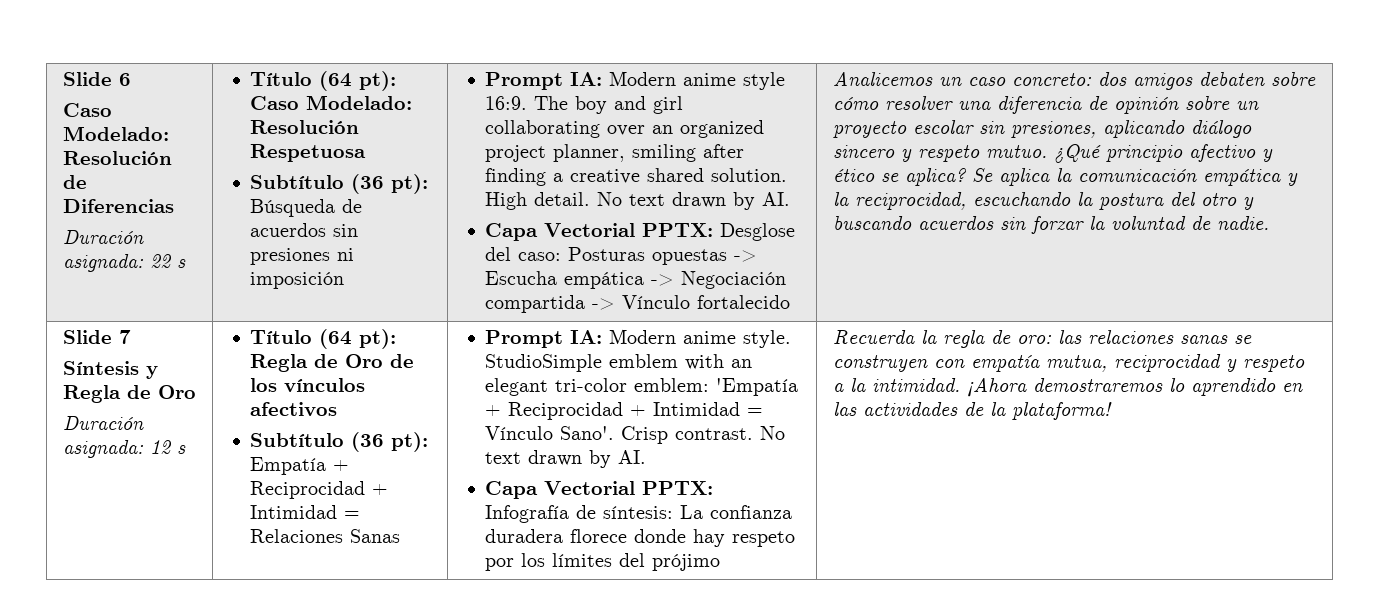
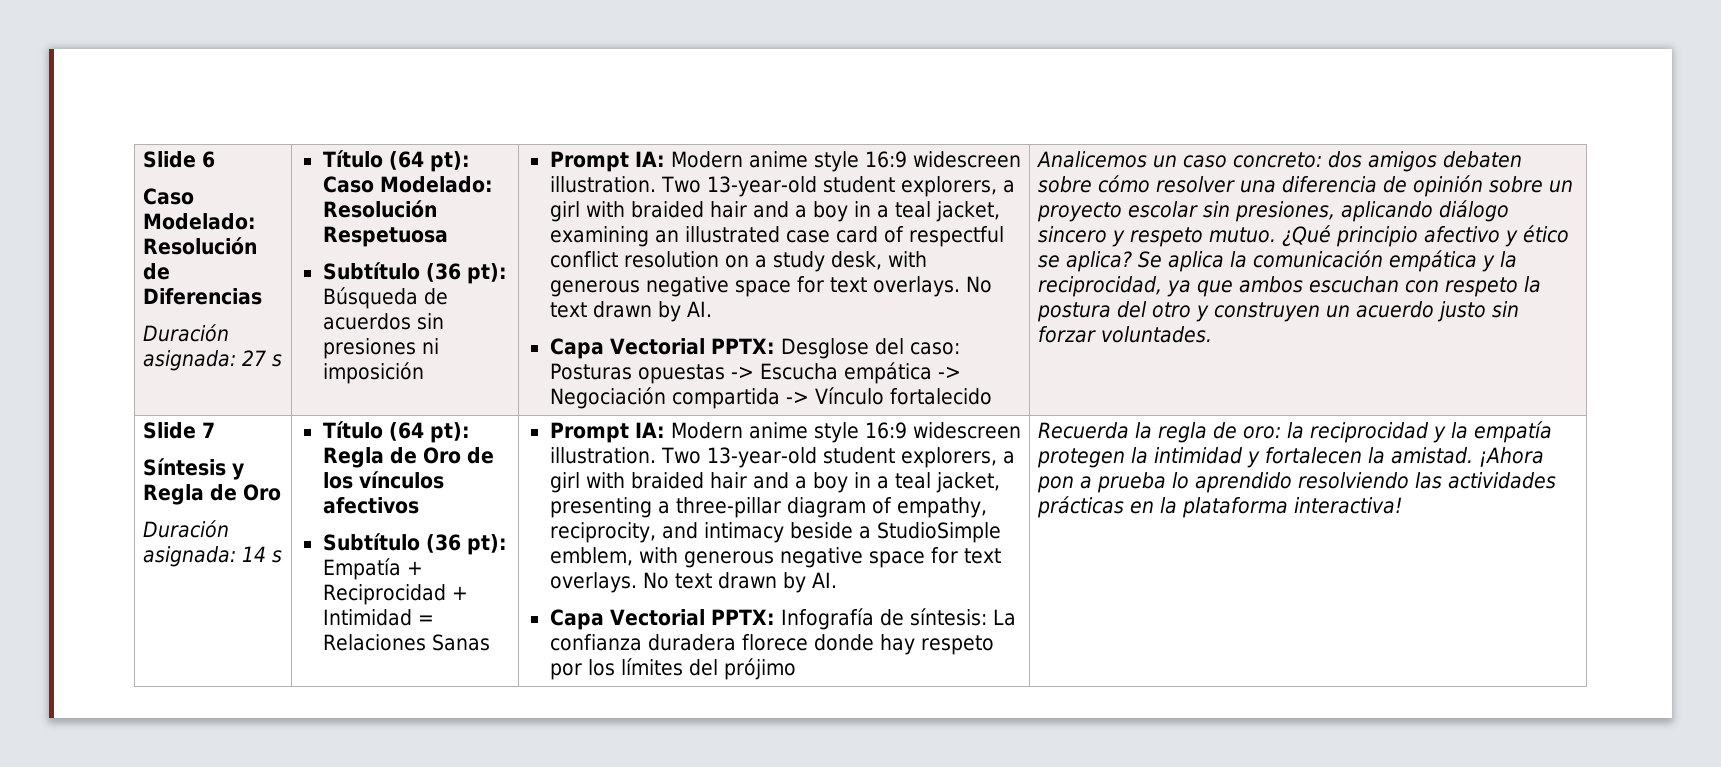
[149,254,172,268] 22 -> [242,350,267,366] 27
[485,96,684,114] [485,120,765,138] [485,144,745,162] [485,168,788,186] [485,192,591,210] 16:9. The boy and girl collaborating over an organized project planner, smiling after finding a creative shared solution. High detail. -> [864,151,1021,168] [549,176,1015,197] [549,201,1000,222] [549,226,1004,247] [549,251,927,272] [549,276,960,297] 16:9 widescreen illustration. Two 13-year-old student explorers, a girl with braided hair and a boy in a teal jacket, examining an illustrated case card of respectful conflict resolution on a study desk, with generous negative space for text overlays.
[972,192,1071,206] escuchando -> [1167,276,1519,297] ya que ambos escuchan con respeto
[832,215,1269,234] buscando acuerdos sin forzar la voluntad de nadie. -> [1214,301,1520,322] [1038,326,1213,343] construyen un acuerdo justo sin forzar voluntades.
[149,440,172,454] 12 -> [242,546,267,562] 14
[743,330,792,348] [485,354,753,372] [485,378,799,396] [485,402,764,420] [485,426,754,444] style. StudioSimple emblem with an elegant tri-color emblem: 'Empatía + Reciprocidad + Intimidad = Vínculo Sano'. Crisp contrast. -> [813,422,1021,443] [549,447,1015,468] [549,472,1000,493] [549,497,987,518] [549,522,1001,543] [549,547,1001,568] [549,572,637,593] style 16:9 widescreen illustration. Two 13-year-old student explorers, a girl with braided hair and a boy in a teal jacket, presenting a three-pillar diagram of empathy, reciprocity, and intimacy beside a StudioSimple emblem, with generous negative space for text overlays.
[1057,330,1252,344] [832,354,1305,372] [832,378,1163,397] las relaciones sanas se construyen con empatía mutua, reciprocidad y respeto a la intimidad. ¡Ahora demostraremos -> [1287,421,1553,443] [1037,447,1545,468] [1037,472,1167,493] la reciprocidad y la empatía protegen la intimidad y fortalecen la amistad. ¡Ahora pon a prueba
[1281,383,1303,392] en -> [1298,472,1410,489] resolviendo
[963,402,1112,420] de la plataforma! -> [1037,496,1404,518] prácticas en la plataforma interactiva!

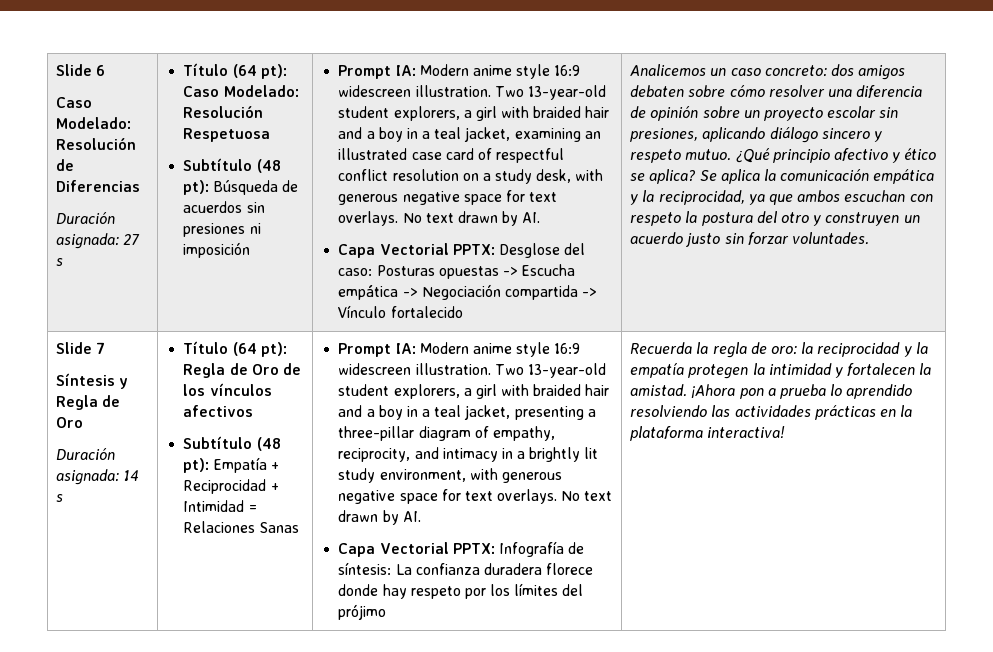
[425,263,461,282] (36 -> [256,159,281,173] (48
[425,534,461,553] (36 -> [256,437,281,451] (48
[789,522,1001,543] [549,547,633,566] beside a StudioSimple emblem, -> [501,447,599,462] [338,468,466,483] in a brightly lit study environment,

